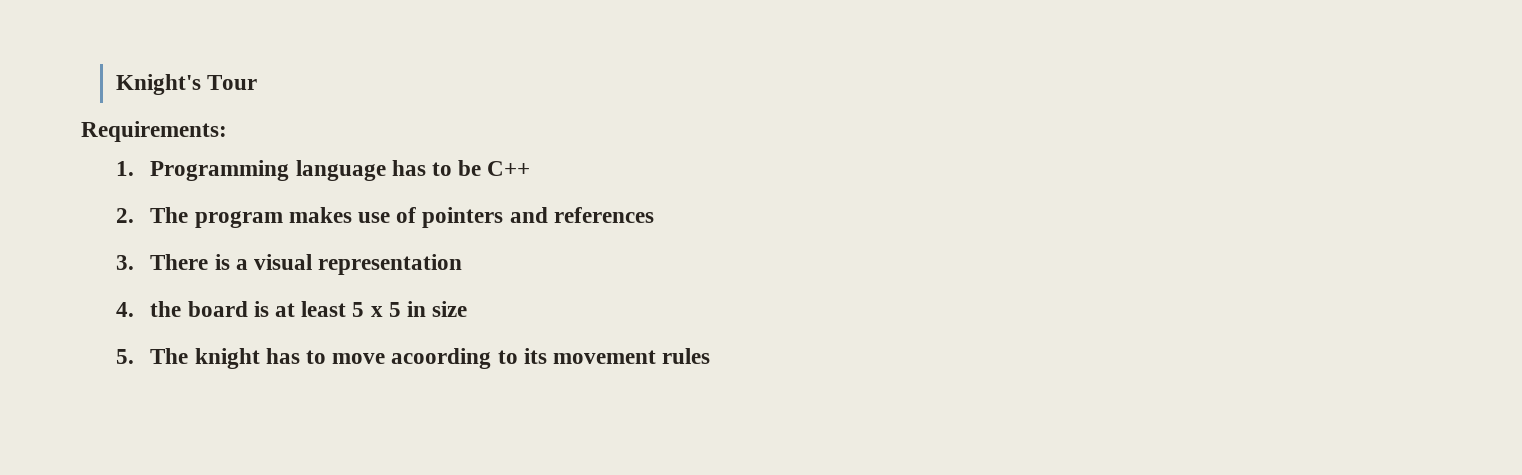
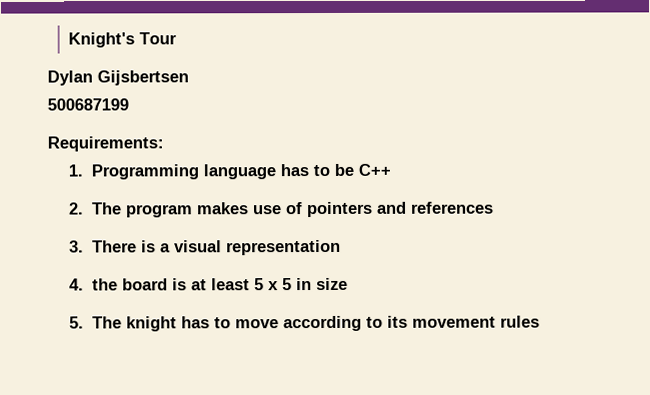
(257, 82) none -> [47,70,189,86] [47,98,129,111] // Dylan Gijsbertsen // 500687199
[391,348,492,369] acoording -> [282,315,362,332] according

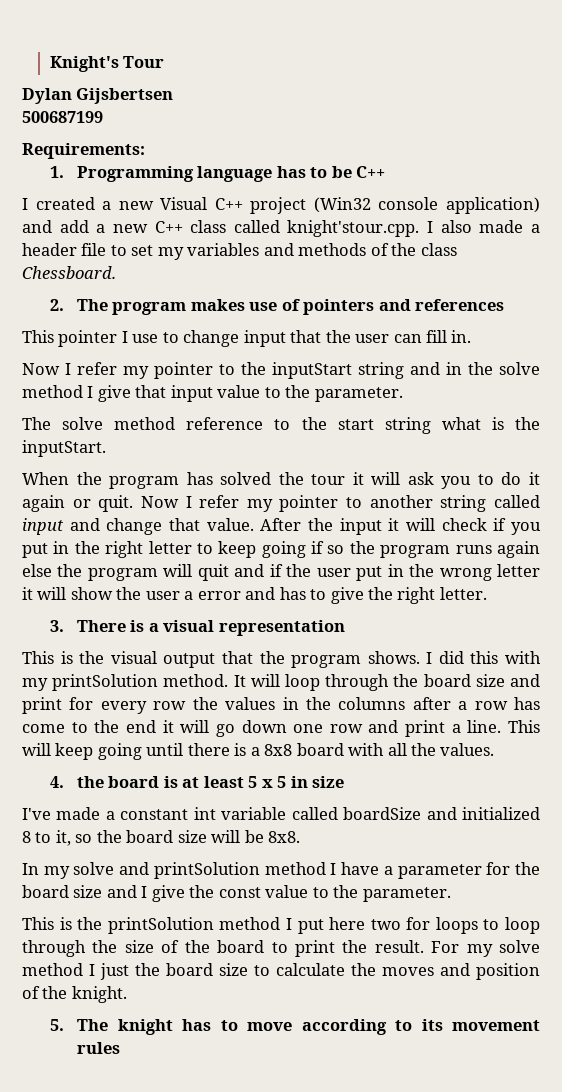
(391, 169) none -> [22,197,540,214] [22,220,540,237] [22,243,457,260] [22,266,116,279] // I created a new Visual C++ project (Win32 console application) and add a new C++ class called knight'stour.cpp. I also made a header file to set my variables and methods of the class Chessboard.
(494, 207) none -> [22,330,472,347] [22,362,540,379] [22,385,403,402] [22,417,541,434] [22,440,106,457] [22,472,541,489] [22,495,540,512] [22,518,542,535] [22,541,541,558] [22,564,540,581] [22,587,487,604] // This pointer I use to change input that the user can fill in. // Now I refer my pointer to the inputStart string and in the solve method I give that input value to the parameter. // The solve method reference to the start string what is the inputStart. // When the program has solved the tour it will ask you to do it again or quit. Now I refer my pointer to another string called input and change that value. After the input it will check if you put in the right letter to keep going if so the program runs again else the program will quit and if the user put in the wrong letter it will show the user a error and has to give the right letter.
(341, 247) none -> [22,651,541,668] [22,674,540,691] [22,697,541,714] [22,720,541,737] [22,743,495,760] // This is the visual output that the program shows. I did this with my printSolution method. It will loop through the board size and print for every row the values in the columns after a row has come to the end it will go down one row and print a line. This will keep going until there is a 8x8 board with all the values.
(348, 284) none -> [22,807,541,820] [22,830,301,846] [22,862,541,879] [22,885,451,902] [22,917,540,934] [22,940,541,957] [22,963,540,980] [22,986,127,1003] // I've made a constant int variable called boardSize and initialized 8 to it, so the board size will be 8x8. // In my solve and printSolution method I have a parameter for the board size and I give the const value to the parameter. // This is the printSolution method I put here two for loops to loop through the size of the board to print the result. For my solve method I just the board size to calculate the moves and position of the knight.

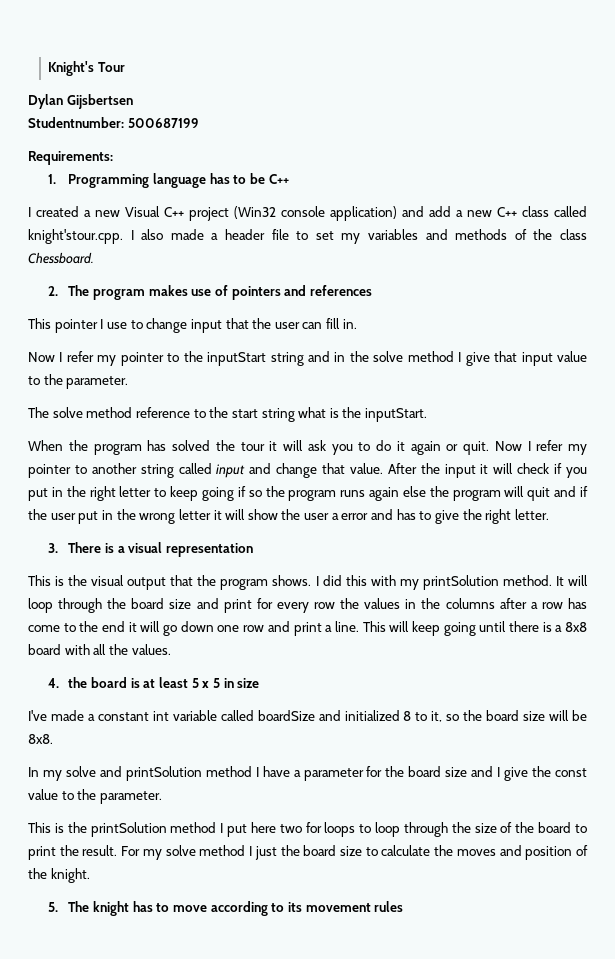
(174, 96) none -> [28,117,124,128] Studentnumber:

